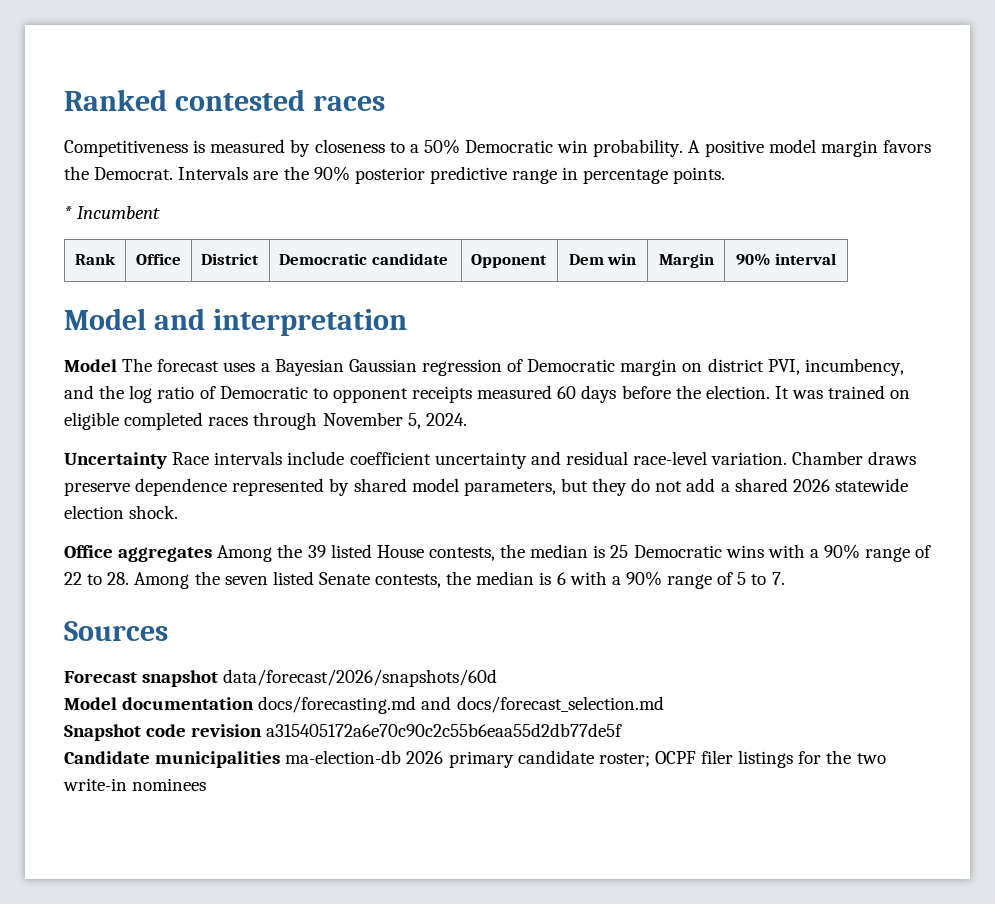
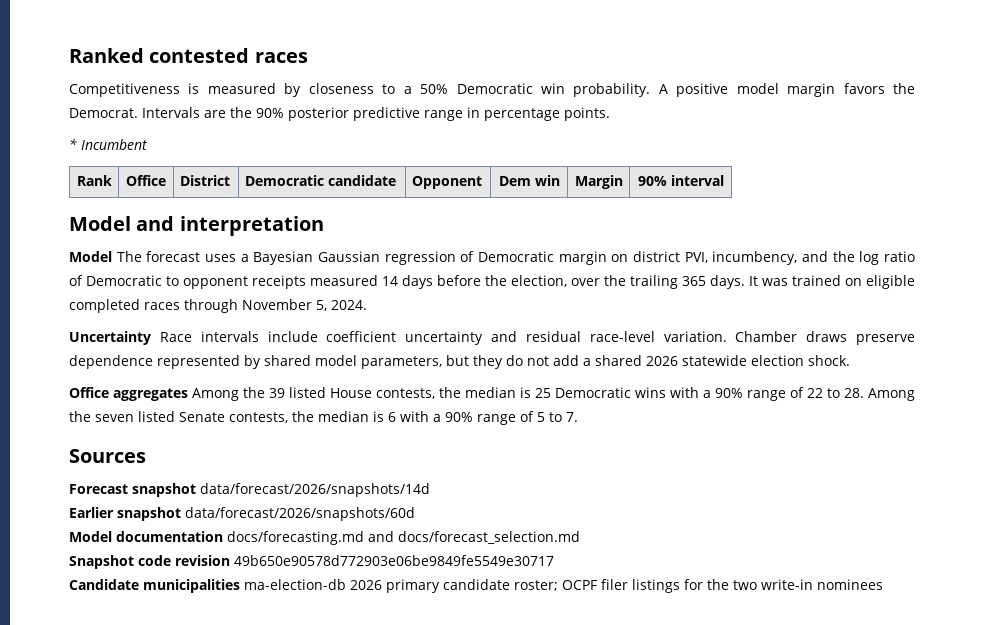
[557,386,577,399] 60 -> [382,276,398,286] 14
[705,385,770,399] election. -> [511,275,745,289] election, over the trailing 365 days.
(219, 678) none -> [200,483,430,497] [69,507,181,521] data/forecast/2026/snapshots/14d // Earlier snapshot
[266,723,623,737] a315405172a6e70c90c2c55b6eaa55d2db77de5f -> [234,555,554,566] 49b650e90578d772903e06be9849fe5549e30717

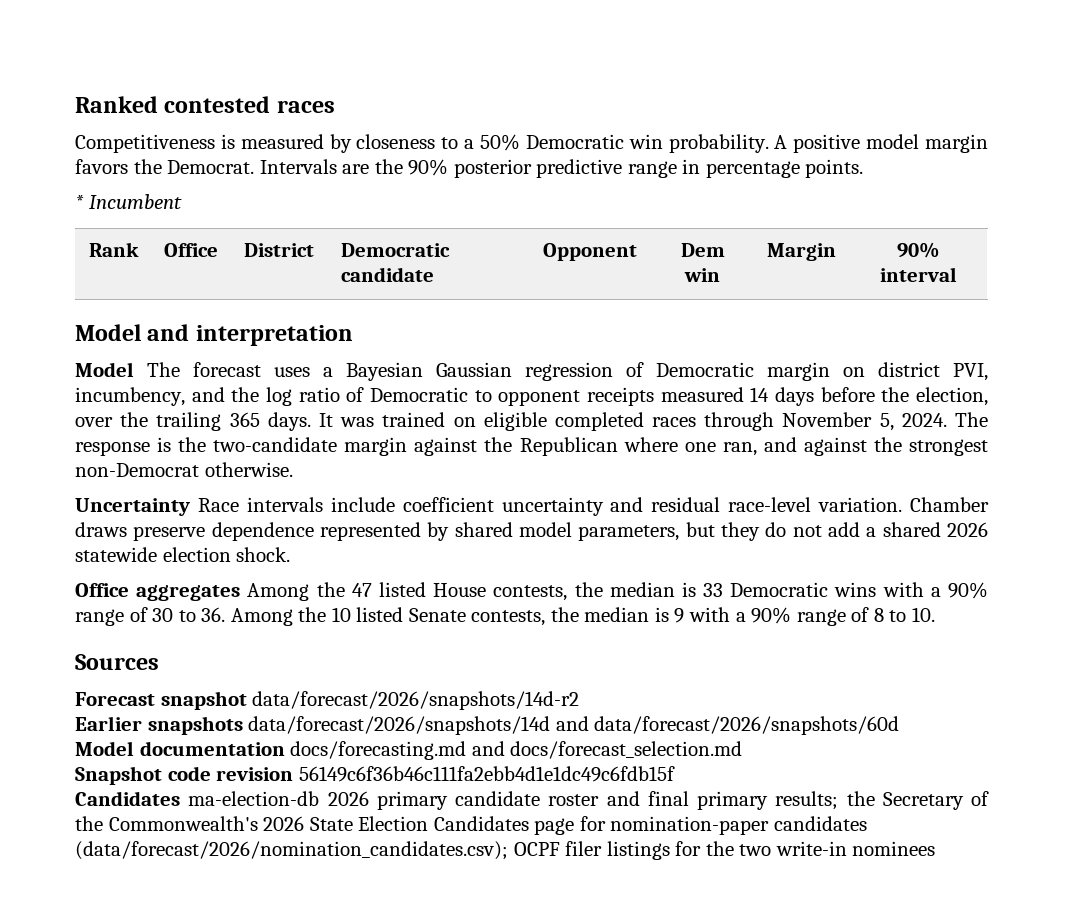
(367, 305) none -> [955,412,988,427] [75,437,988,456] [75,462,293,477] The response is the two-candidate margin against the Republican where one ran, and against the strongest non-Democrat otherwise.
[269,388,285,398] 39 -> [351,583,372,597] 47
[535,388,551,398] 25 -> [703,583,724,597] 33
[807,388,915,401] [69,411,134,422] 22 to 28. Among the seven -> [152,607,351,626] 30 to 36. Among the 10
[388,411,578,425] 6 with a 90% range of 5 to 7. -> [674,607,935,626] 9 with a 90% range of 8 to 10.
[200,483,430,497] data/forecast/2026/snapshots/14d -> [252,691,580,710] data/forecast/2026/snapshots/14d-r2
[117,507,181,521] snapshot -> [147,716,589,735] snapshots data/forecast/2026/snapshots/14d and
[234,555,554,566] [69,579,240,593] 49b650e90578d772903e06be9849fe5549e30717 // Candidate municipalities -> [298,766,675,782] [75,791,180,806] 56149c6f36b46c111fa2ebb4d1e1dc49c6fdb15f // Candidates
[514,580,558,591] roster; -> [548,791,989,810] [75,816,867,835] [75,841,508,860] roster and final primary results; the Secretary of the Commonwealth's 2026 State Election Candidates page for nomination-paper candidates (data/forecast/2026/nomination_candidates.csv);

